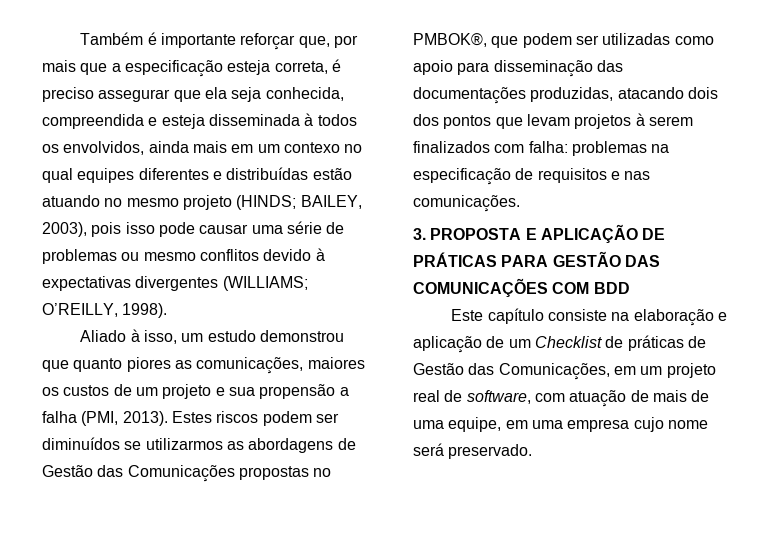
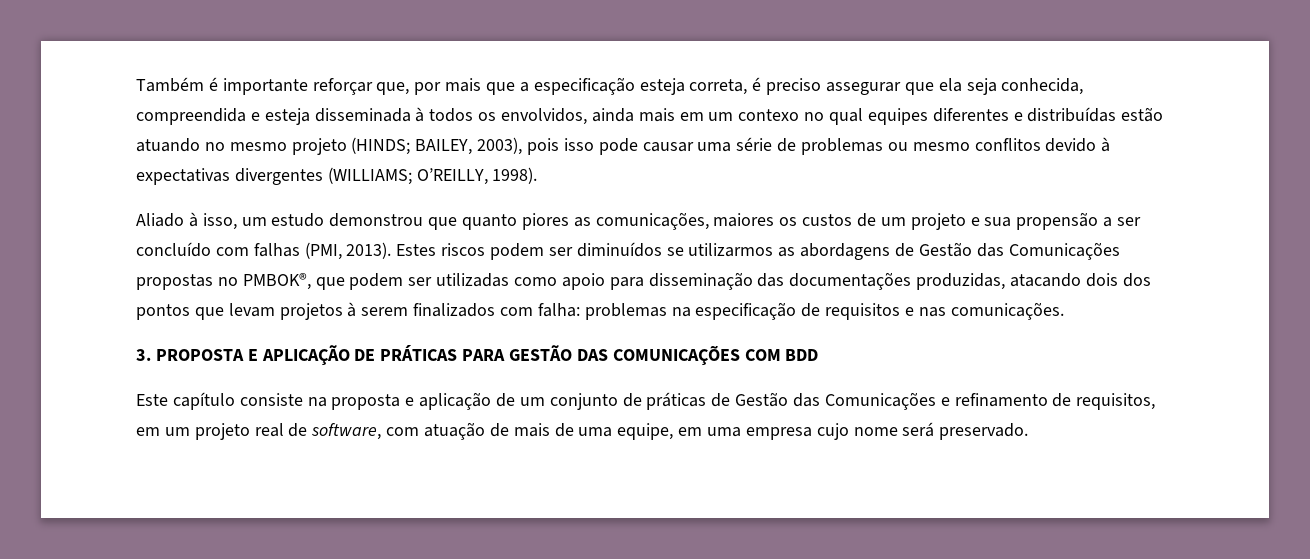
[42,411,77,423] falha -> [1117,217,1142,226] [136,242,300,257] ser concluído com falhas
[633,309,714,326] elaboração -> [331,394,401,410] proposta
[534,336,602,348] Checklist -> [549,393,618,410] conjunto
[498,363,610,380] Comunicações, -> [824,392,1156,410] Comunicações e refinamento de requisitos,

